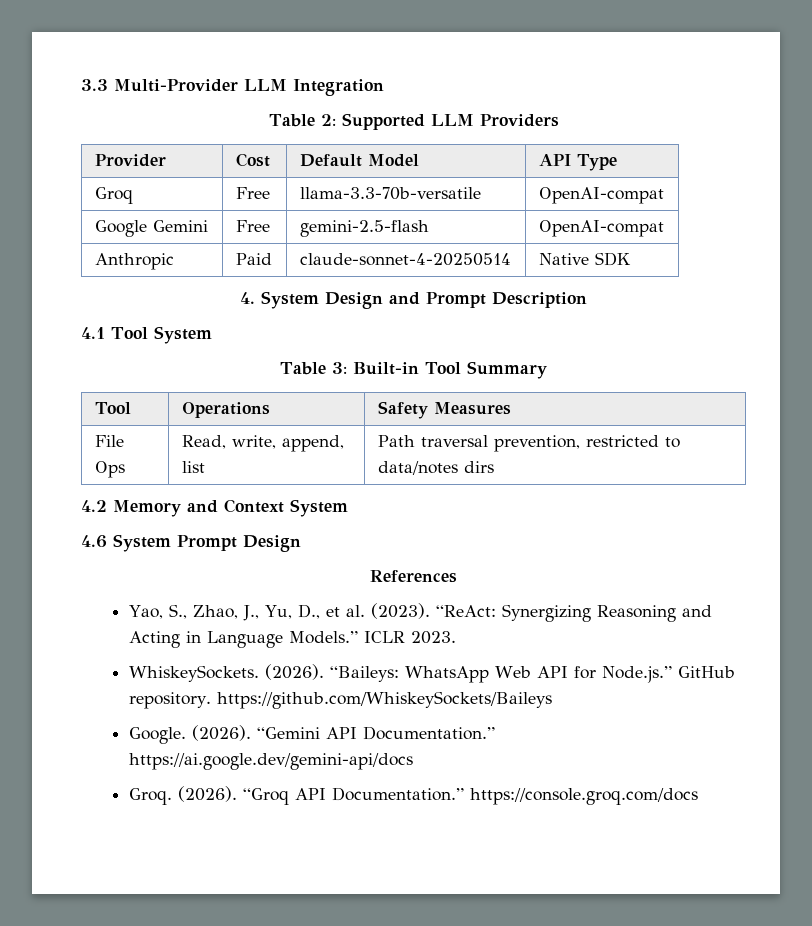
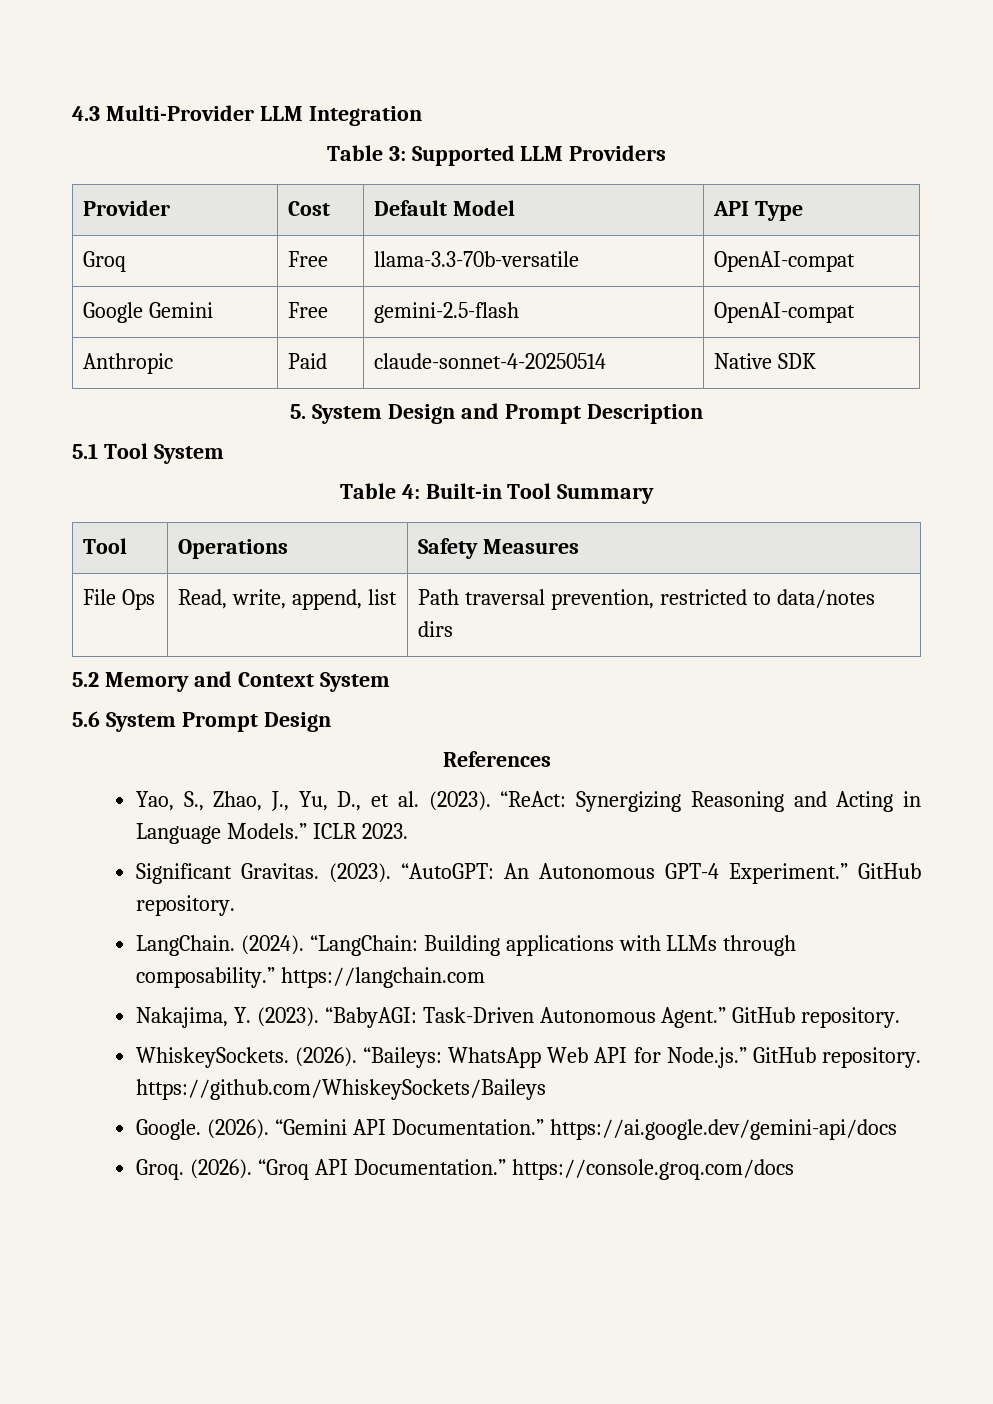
[81,79,108,91] 3.3 -> [72,106,100,121] 4.3
[320,114,336,126] 2: -> [388,146,406,161] 3:
[240,292,255,304] 4. -> [290,404,307,419] 5.
[81,327,105,339] 4.1 -> [72,443,98,459] 5.1
[331,362,347,374] 3: -> [401,484,420,499] 4:
[81,500,107,512] 4.2 -> [72,672,99,687] 5.2
[81,535,107,548] 4.6 -> [72,711,100,727] 5.6
(457, 637) none -> [135,863,921,884] [135,895,235,916] [135,935,797,956] [135,967,485,988] [135,1007,901,1028] // Significant Gravitas. (2023). “AutoGPT: An Autonomous GPT-4 Experiment.” GitHub repository. // LangChain. (2024). “LangChain: Building applications with LLMs through composability.” https://langchain.com // Nakajima, Y. (2023). “BabyAGI: Task-Driven Autonomous Agent.” GitHub repository.

